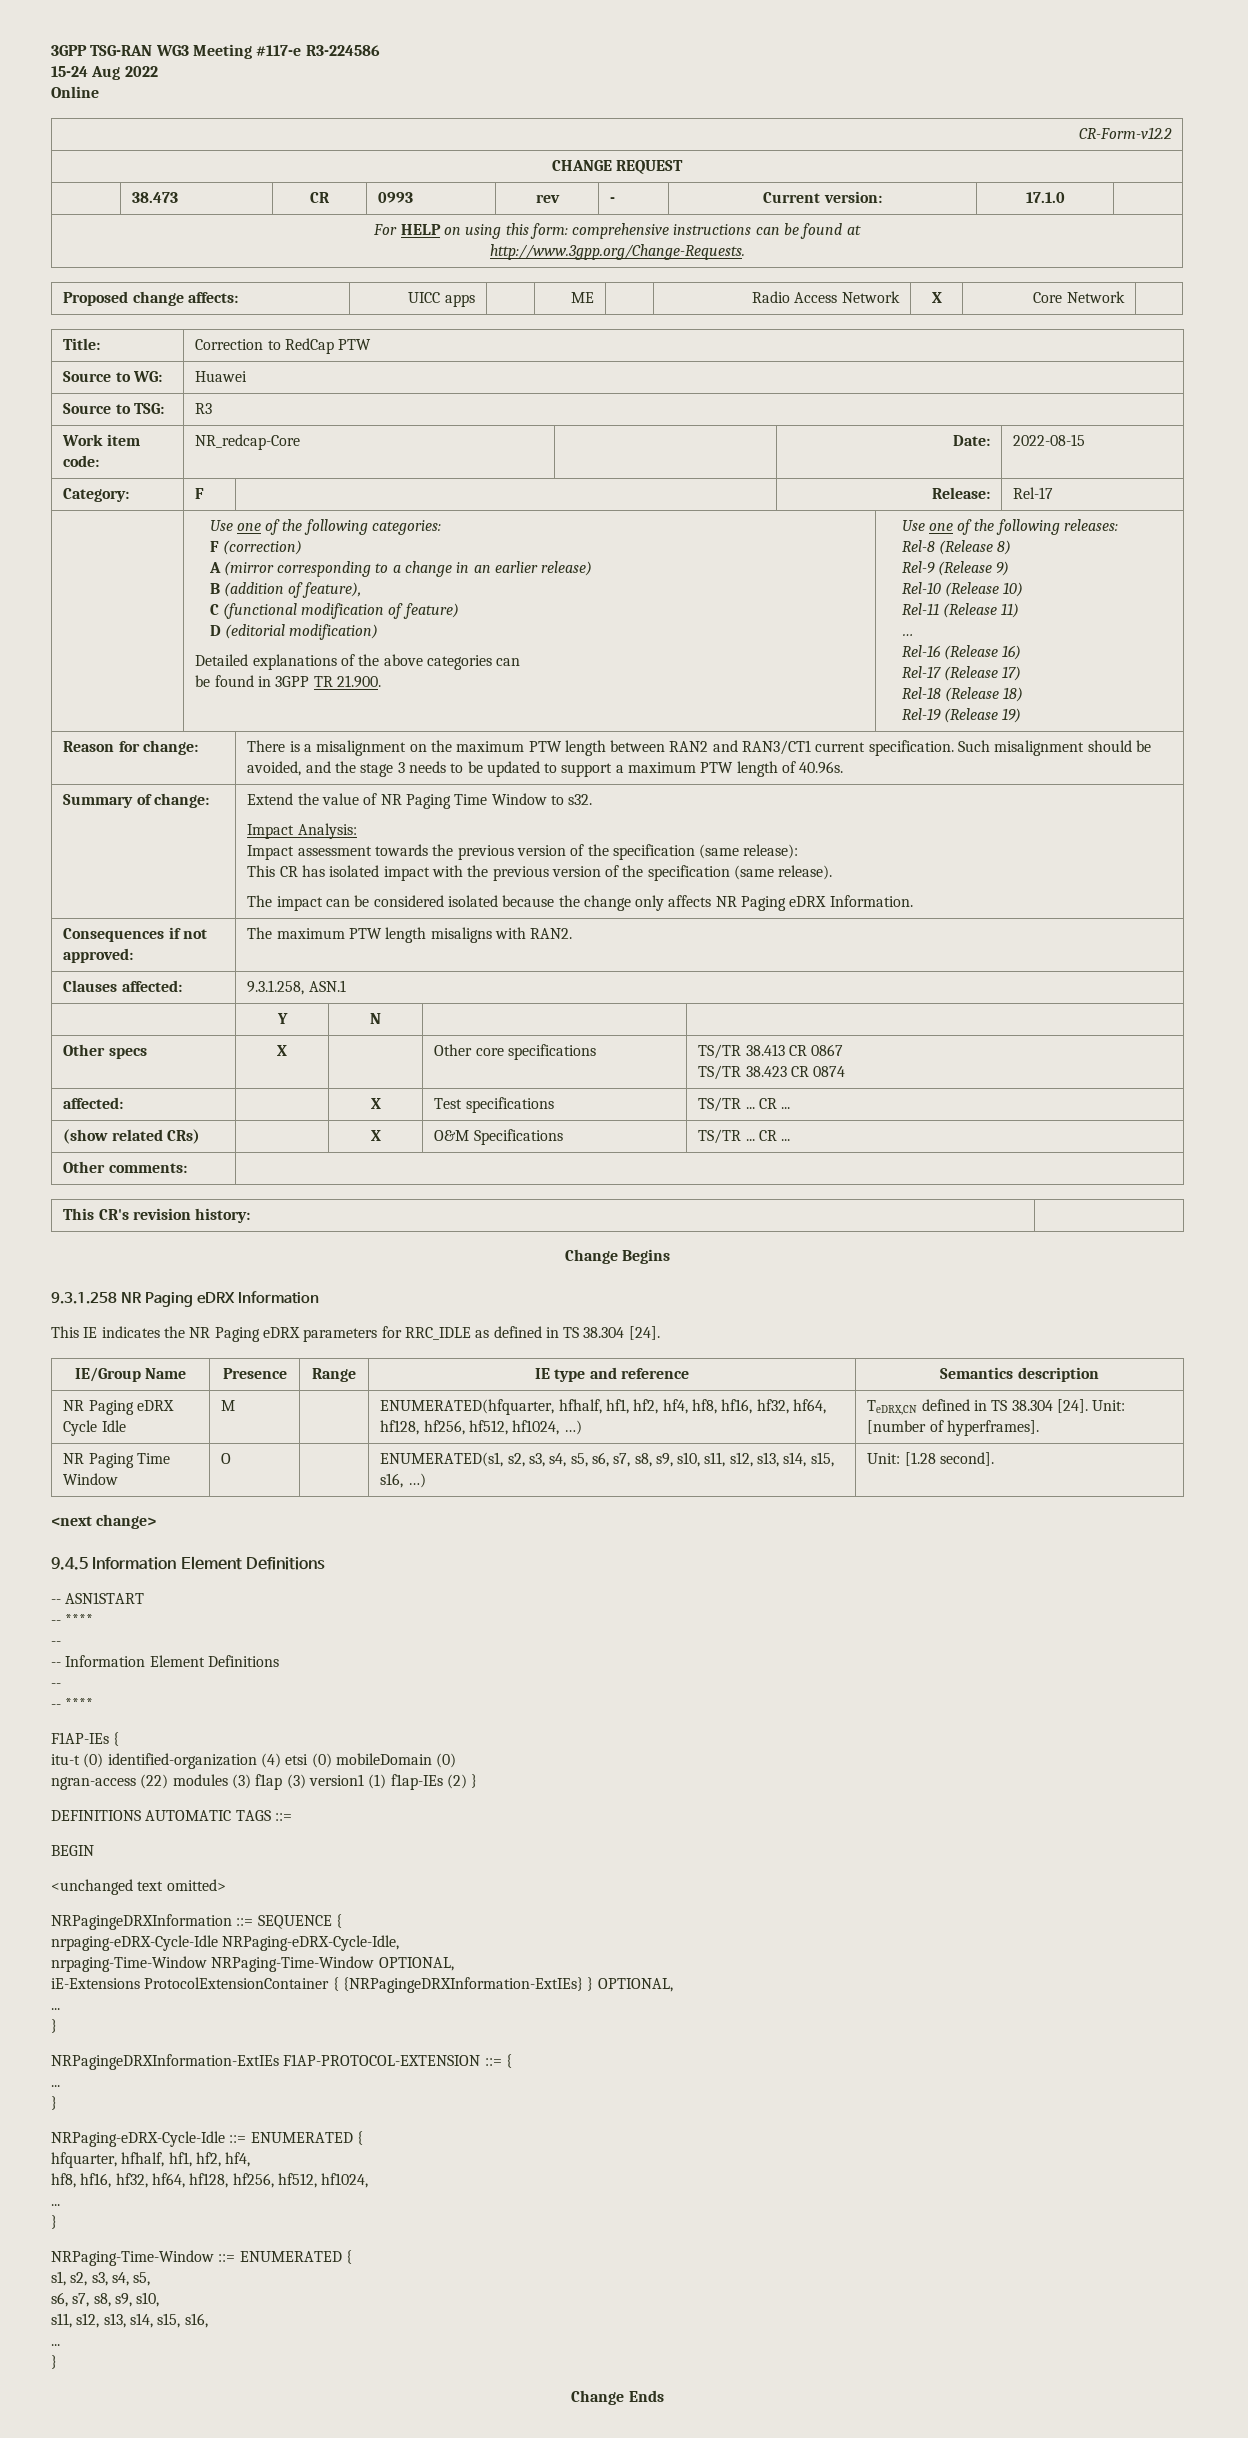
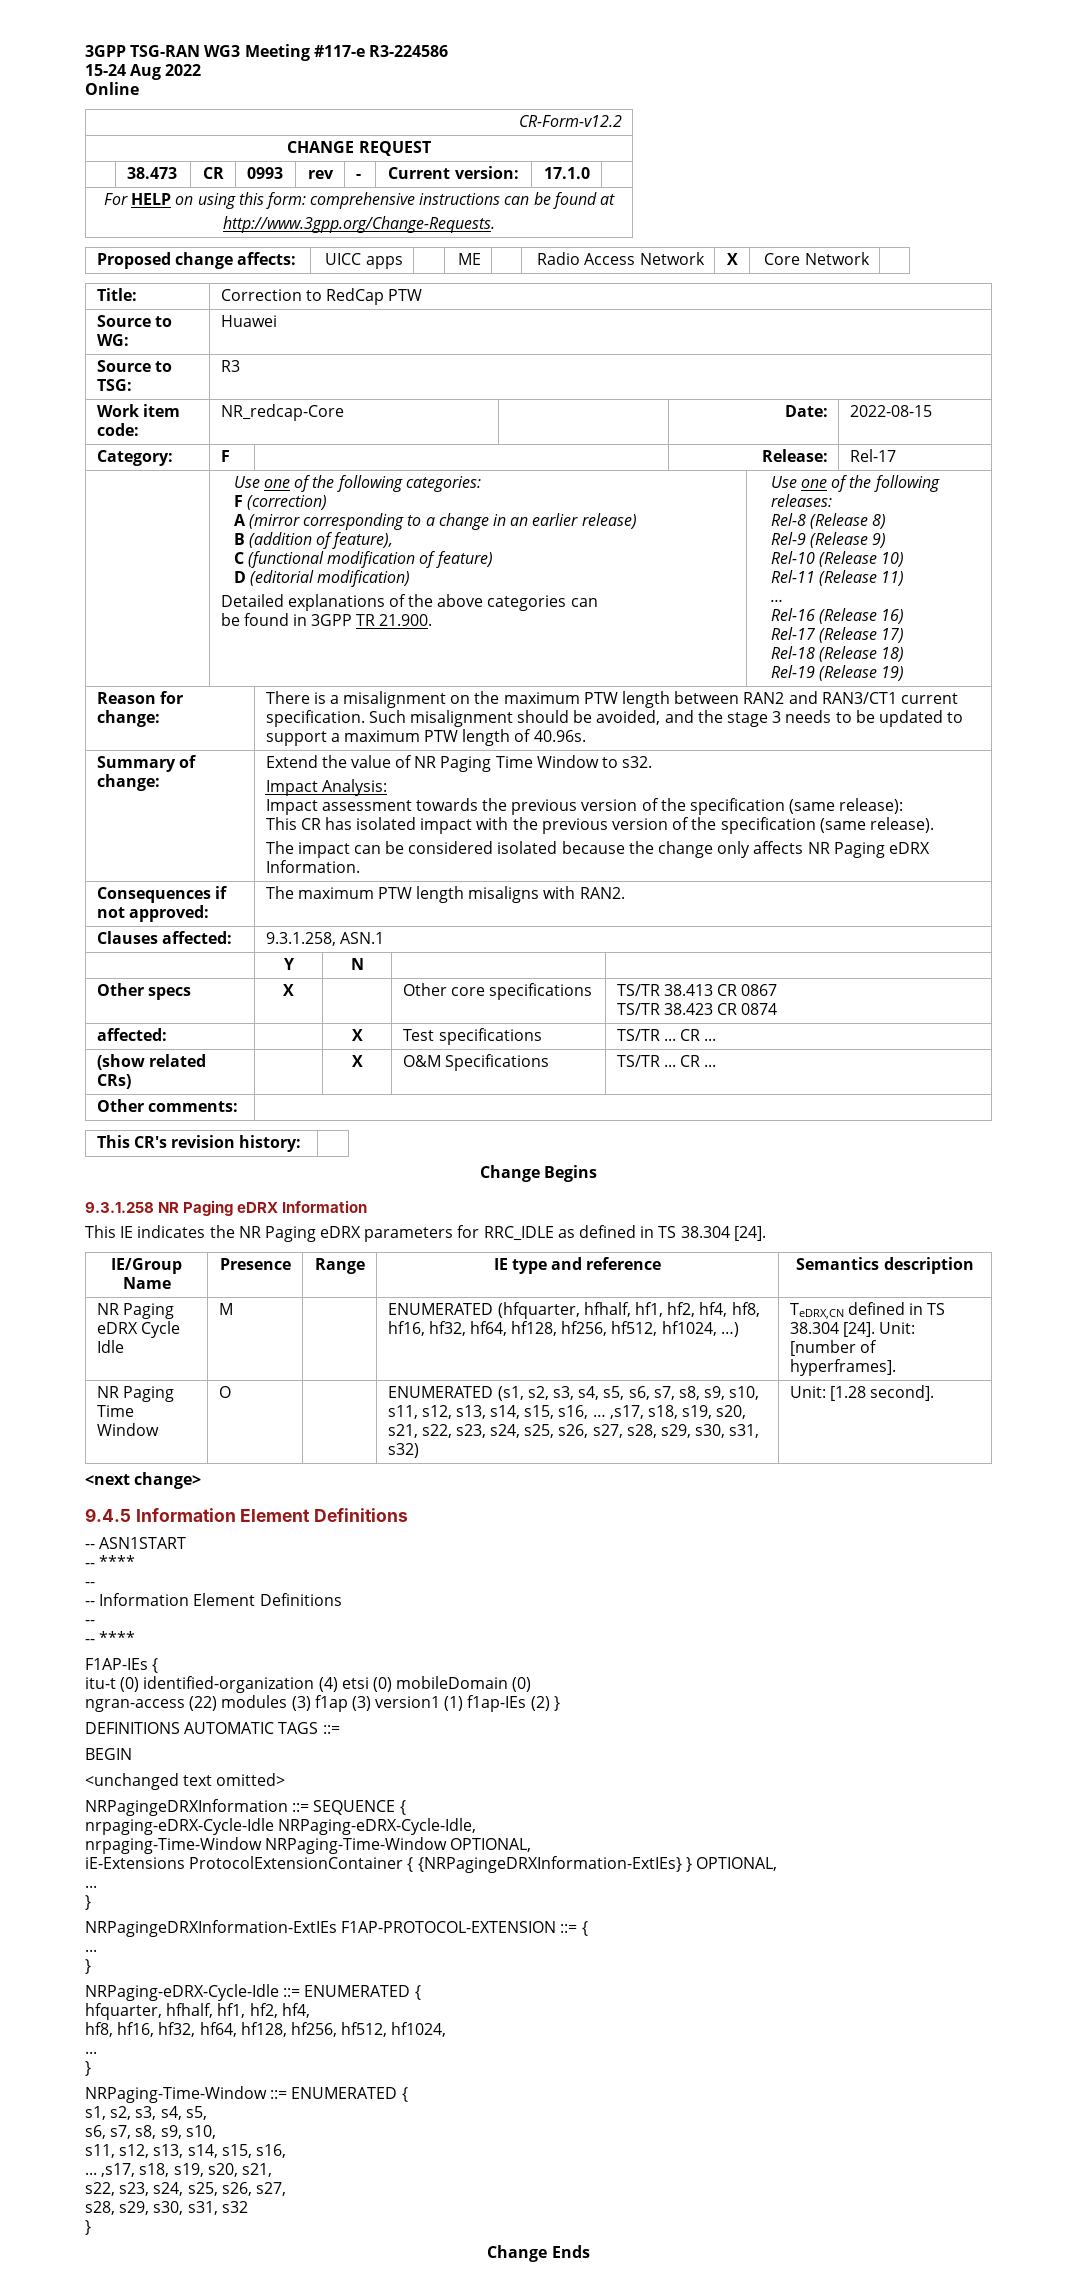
[380,1399,555,1415] ENUMERATED(hfquarter, -> [387,1302,580,1319] ENUMERATED (hfquarter,
[380,1452,504,1467] ENUMERATED(s1, -> [387,1386,524,1401] ENUMERATED (s1,
[407,1473,426,1488] …) -> [592,1405,747,1419] [387,1424,760,1438] [387,1443,419,1458] … ,s17, s18, s19, s20, s21, s22, s23, s24, s25, s26, s27, s28, s29, s30, s31, s32)
(60, 2345) none -> [101,2163,272,2177] [85,2182,286,2196] [85,2201,248,2215] ,s17, s18, s19, s20, s21, // s22, s23, s24, s25, s26, s27, // s28, s29, s30, s31, s32

